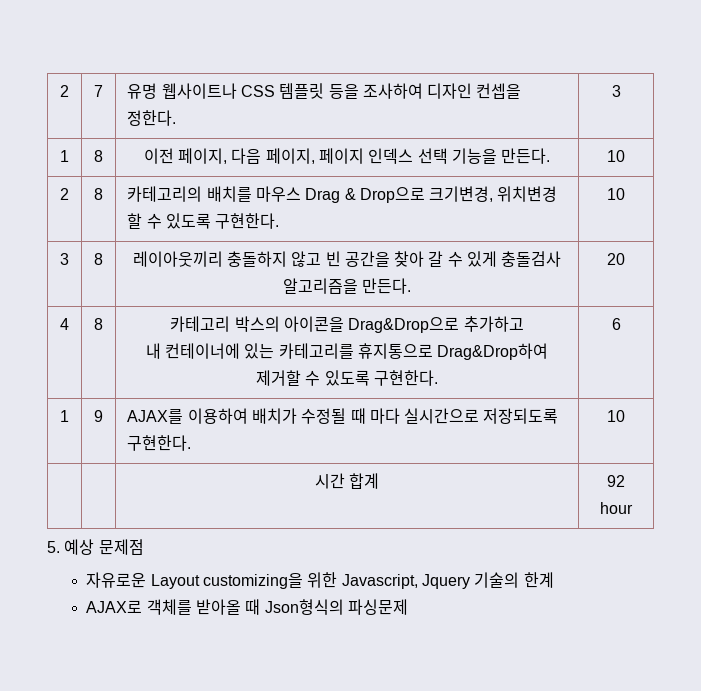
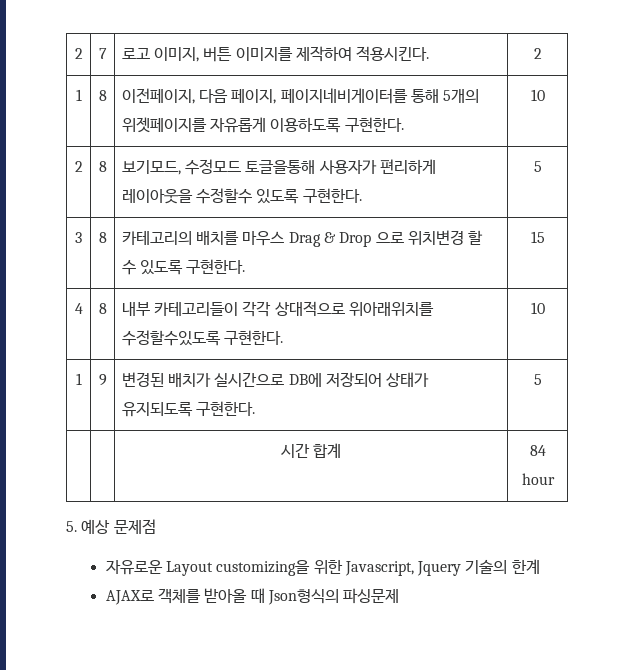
[127,83,522,99] [127,110,177,126] [611,85,621,97] [60,150,69,162] [94,150,103,162] [143,148,551,164] [607,150,625,162] [60,188,69,200] 유명 웹사이트나 CSS 템플릿 등을 조사하여 디자인 컨셉을 정한다. | 3 // 1 | 8 | 이전 페이지, 다음 페이지, 페이지 인덱스 선택 기능을 만든다. | 10 // 2 -> [121,46,430,62] [533,48,542,59] [75,89,82,101] [98,90,107,101] [121,88,480,104] [121,117,404,133] [530,89,545,101] [74,161,83,172] [98,161,107,172] [121,159,436,175] [121,188,362,204] [533,161,542,172] [75,232,82,243] 로고 이미지, 버튼 이미지를 제작하여 적용시킨다. | 2 // 1 | 8 | 이전페이지, 다음 페이지, 페이지네비게이터를 통해 5개의 위젯페이지를 자유롭게 이용하도록 구현한다. | 10 // 2 | 8 | 보기모드, 수정모드 토글을통해 사용자가 편리하게 레이아웃을 수정할수 있도록 구현한다. | 5 // 3
[359,186,494,203] Drop으로 크기변경, -> [339,232,404,247] Drop 으로
[607,188,625,200] [60,253,69,265] [94,253,103,265] [132,251,562,267] [282,278,412,294] [607,253,625,265] [60,318,69,330] [94,318,103,330] [170,316,524,333] [145,343,549,360] [256,370,438,386] [611,318,621,330] 10 // 3 | 8 | 레이아웃끼리 충돌하지 않고 빈 공간을 찾아 갈 수 있게 충돌검사 알고리즘을 만든다. | 20 // 4 | 8 | 카테고리 박스의 아이콘을 Drag&Drop으로 추가하고 // 내 컨테이너에 있는 카테고리를 휴지통으로 Drag&Drop하여 제거할 수 있도록 구현한다. | 6 -> [530,231,545,243] [74,303,83,314] [98,303,107,314] [121,301,434,317] [121,330,283,346] [530,302,545,314] 15 // 4 | 8 | 내부 카테고리들이 각각 상대적으로 위아래위치를 수정할수있도록 구현한다. | 10
[127,408,559,424] [127,435,192,451] [607,410,625,422] AJAX를 이용하여 배치가 수정될 때 마다 실시간으로 저장되도록 구현한다. | 10 -> [121,372,430,387] [121,401,255,417] [533,374,542,385] 변경된 배치가 실시간으로 DB에 저장되어 상태가 유지되도록 구현한다. | 5
[607,475,625,487] 92 -> [529,445,546,456] 84

